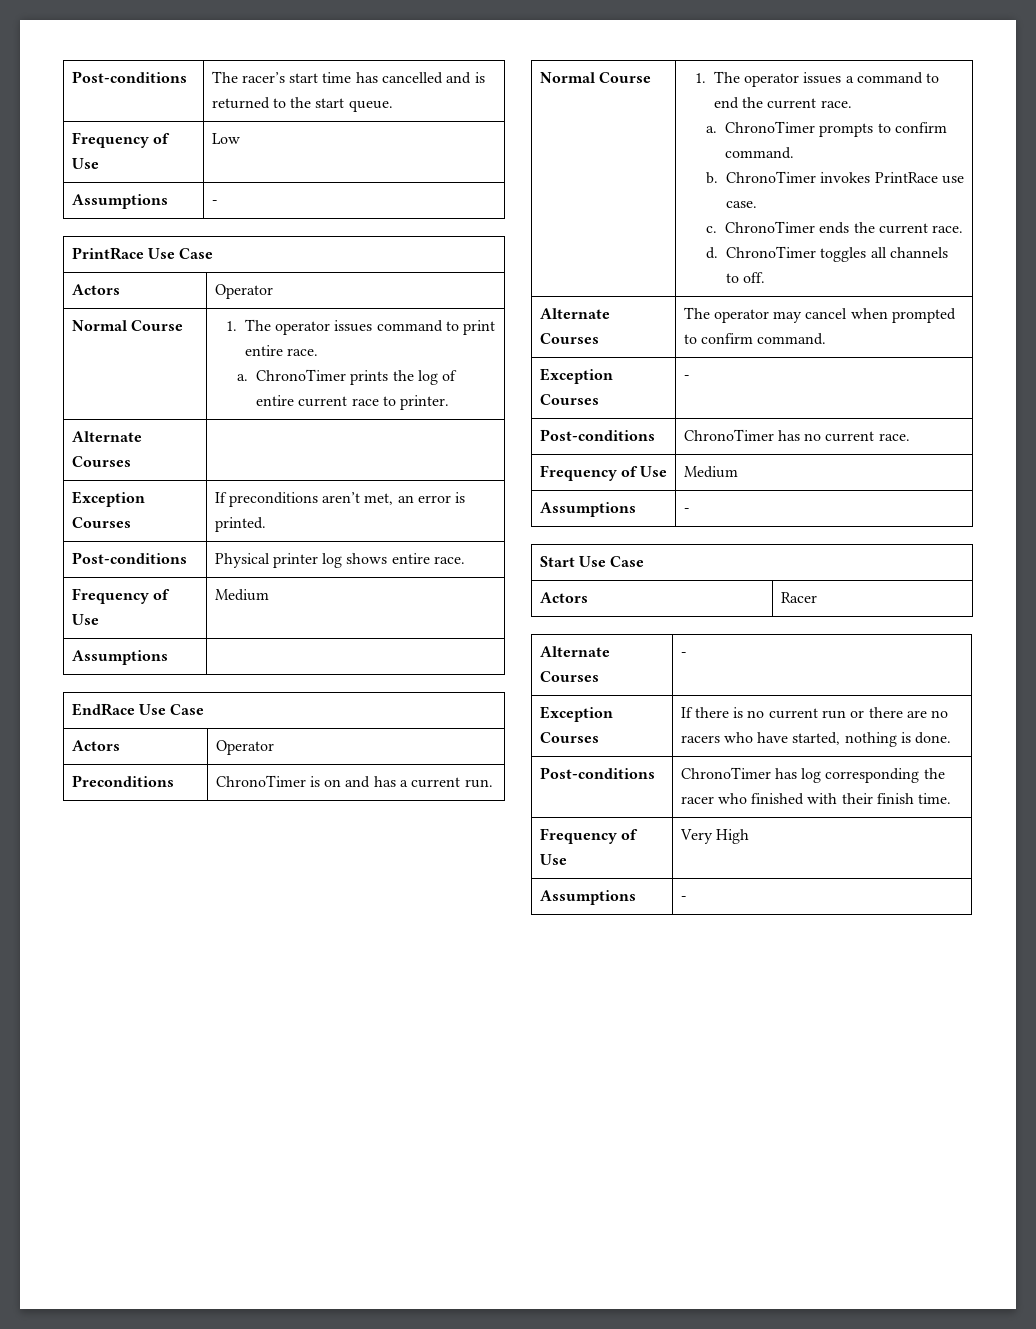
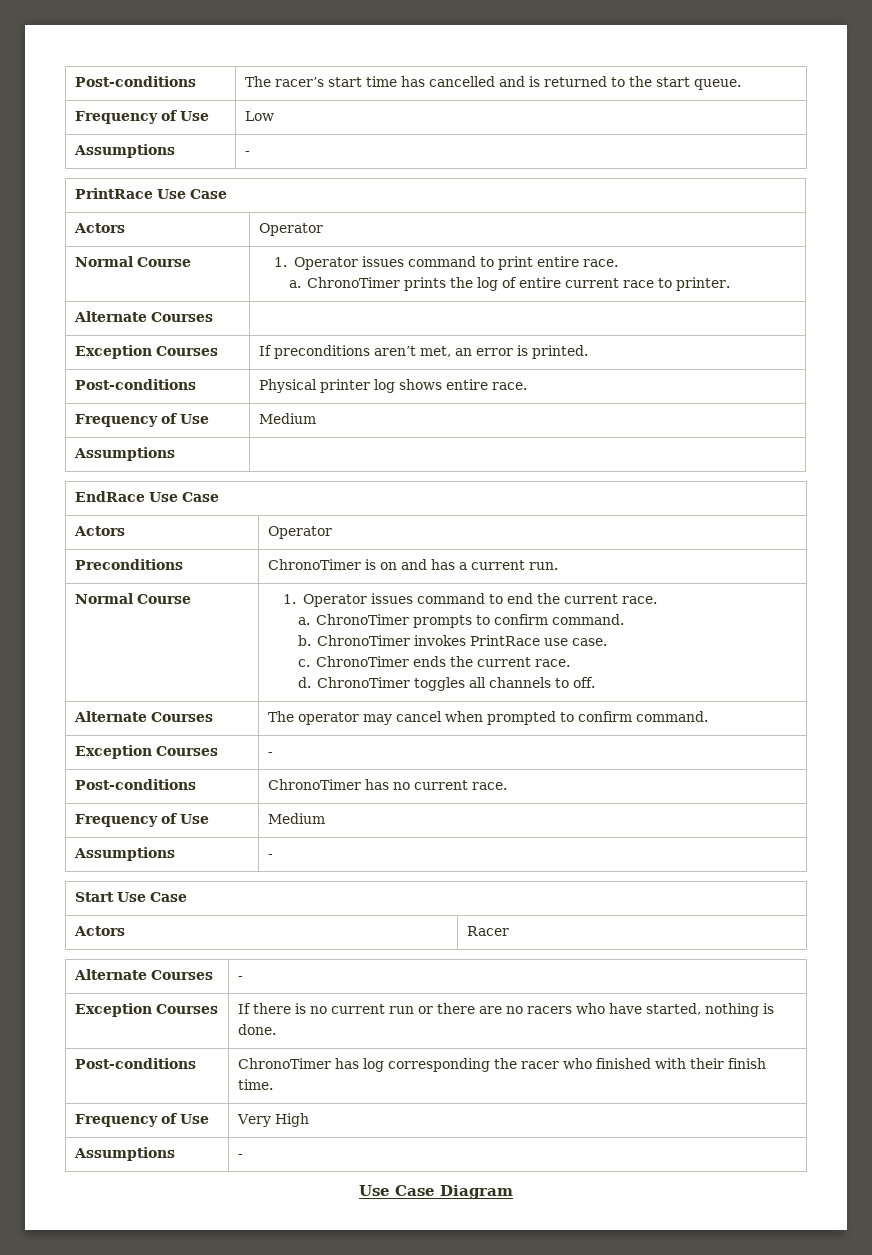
[244,319,331,335] The operator -> [293,257,358,270] Operator
[713,71,854,87] The operator issues a -> [302,593,413,607] Operator issues
(686, 898) none -> [359,1185,513,1199] // Use Case Diagram

